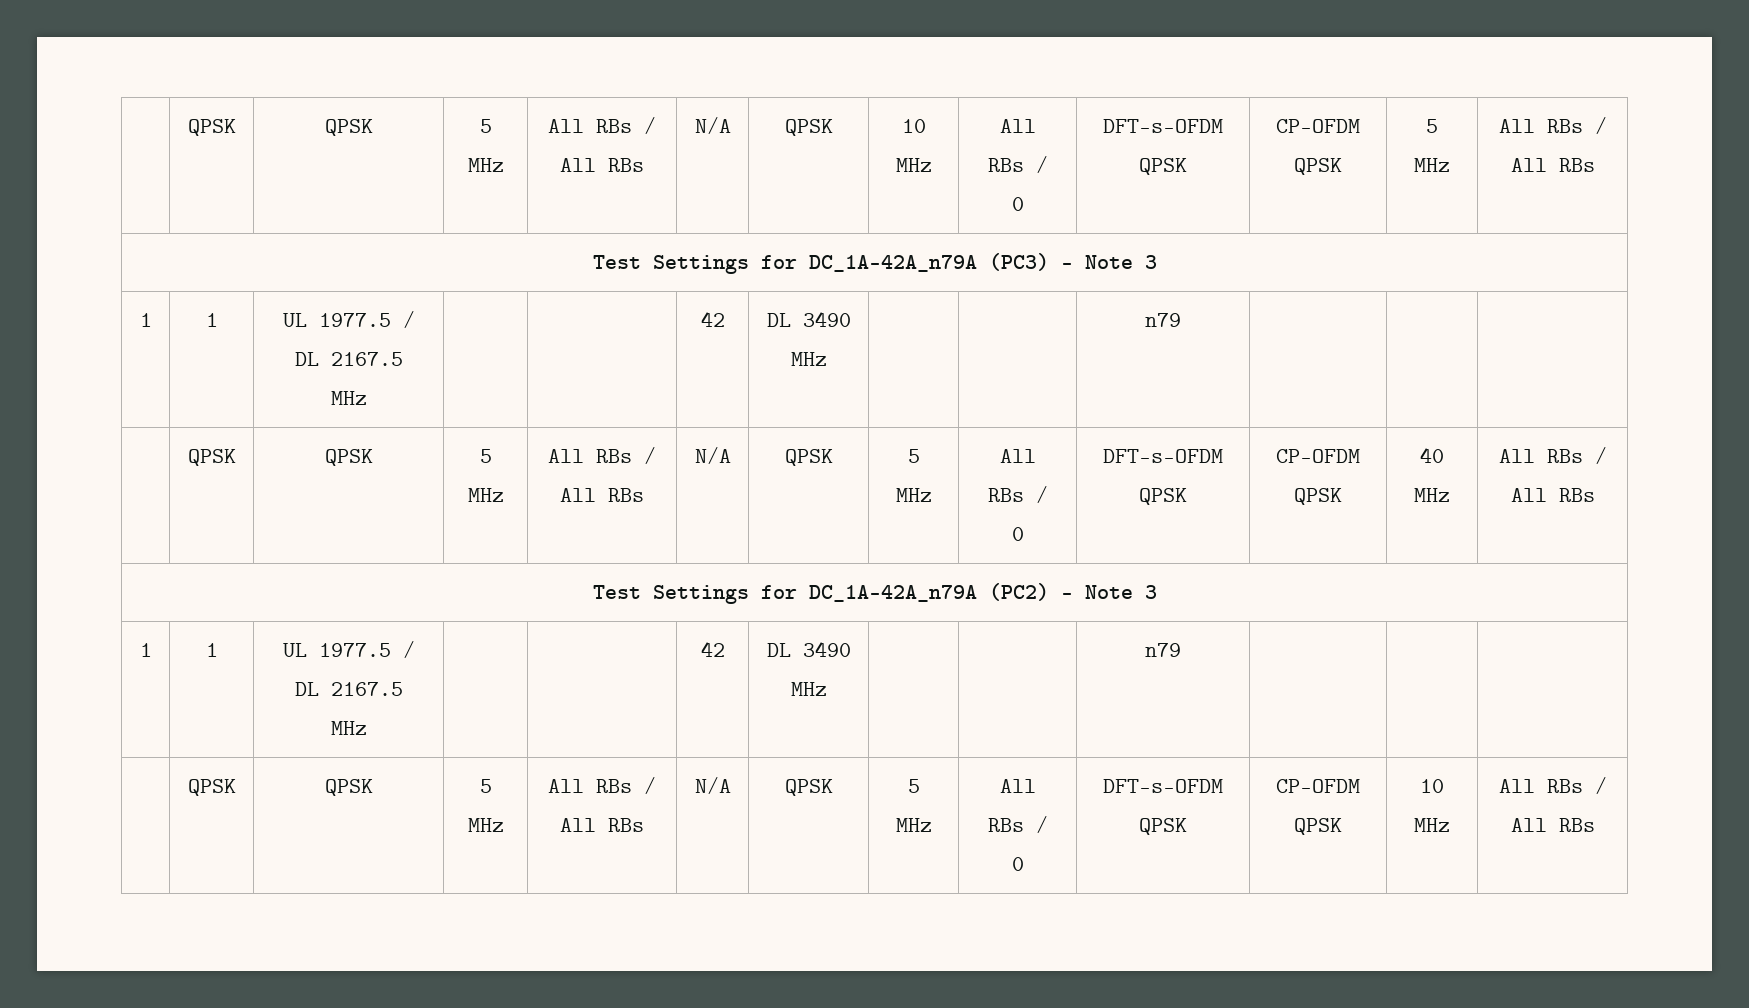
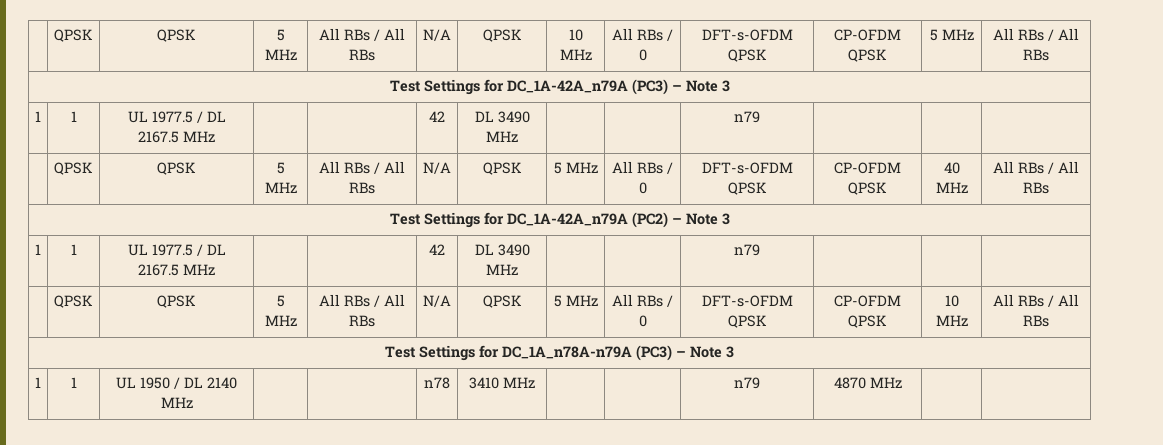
(1595, 825) none -> [385,345,734,361] [35,377,41,388] [70,377,77,388] [116,377,237,389] [160,397,193,408] [424,377,450,389] [469,377,535,389] [734,377,760,389] [833,377,902,389] // Test Settings for DC_1A_n78A-n79A (PC3) – Note 3 // 1 | 1 | UL 1950 / DL 2140 MHz | | | n78 | 3410 MHz | | | n79 | 4870 MHz | |

